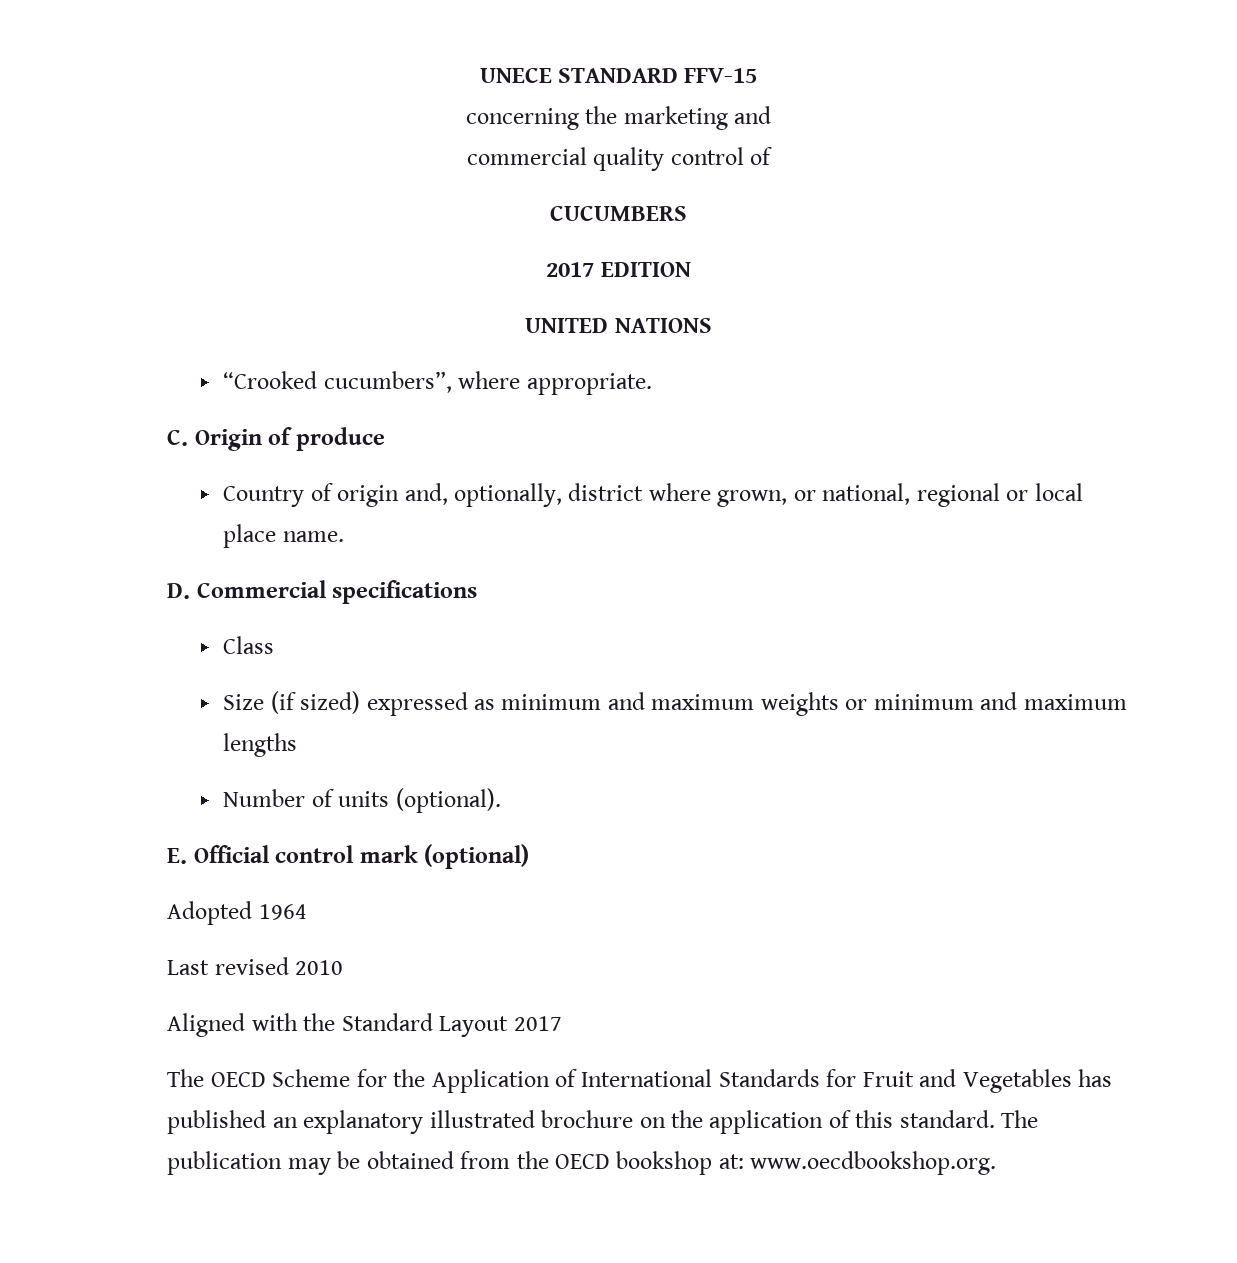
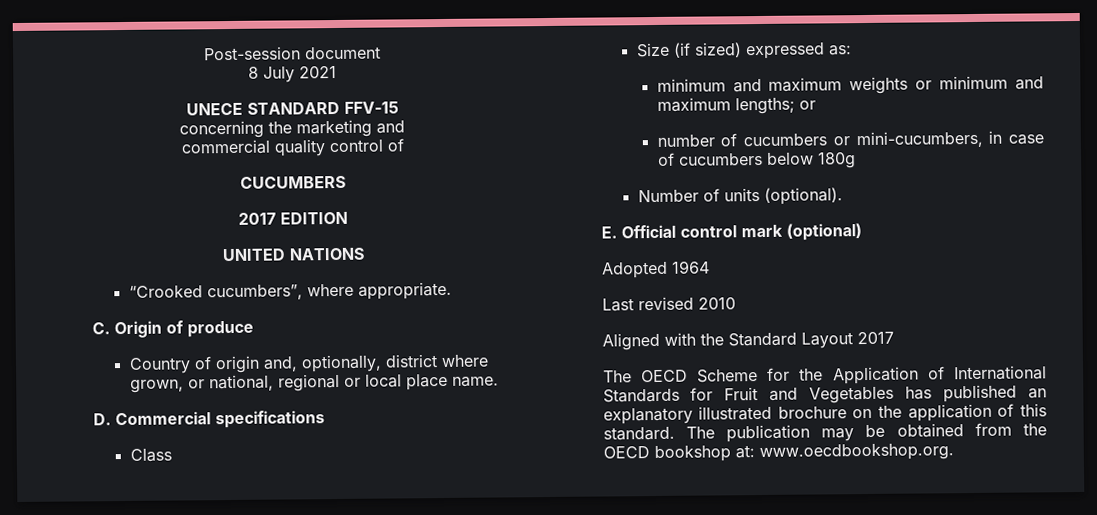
(479, 75) none -> [203,46,381,61] [247,65,337,83] Post-session document // 8 July 2021 //
[474,699,496,710] as -> [828,45,852,56] as: //
[223,733,298,757] lengths -> [734,97,816,115] [656,130,1044,149] [657,152,856,169] lengths; or // number of cucumbers or mini-cucumbers, in case of cucumbers below 180g

